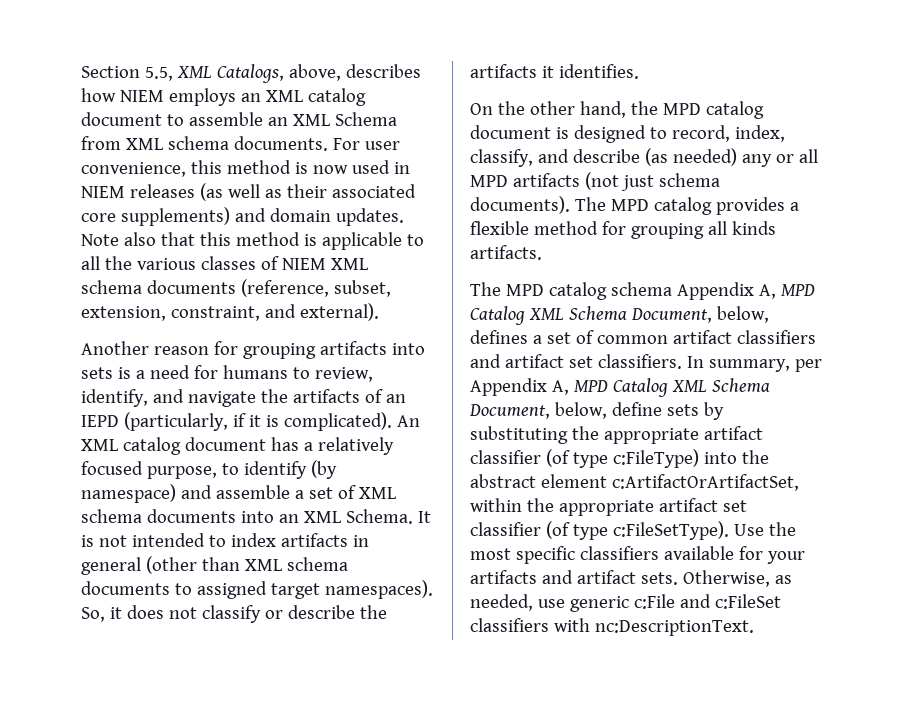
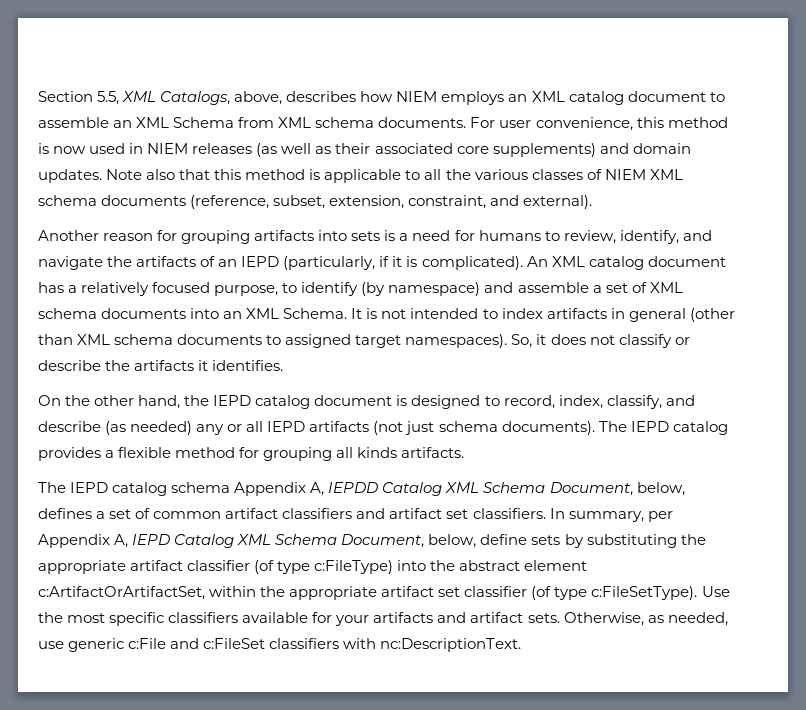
[662,103,701,115] MPD -> [213,395,252,406] IEPD
[470,175,508,187] MPD -> [267,421,306,432] IEPD
[610,199,649,211] MPD -> [630,421,669,432] IEPD
[505,284,544,296] MPD -> [70,482,109,493] IEPD
[780,284,815,296] MPD -> [328,482,379,493] IEPDD
[573,380,608,392] MPD -> [132,534,171,545] IEPD

